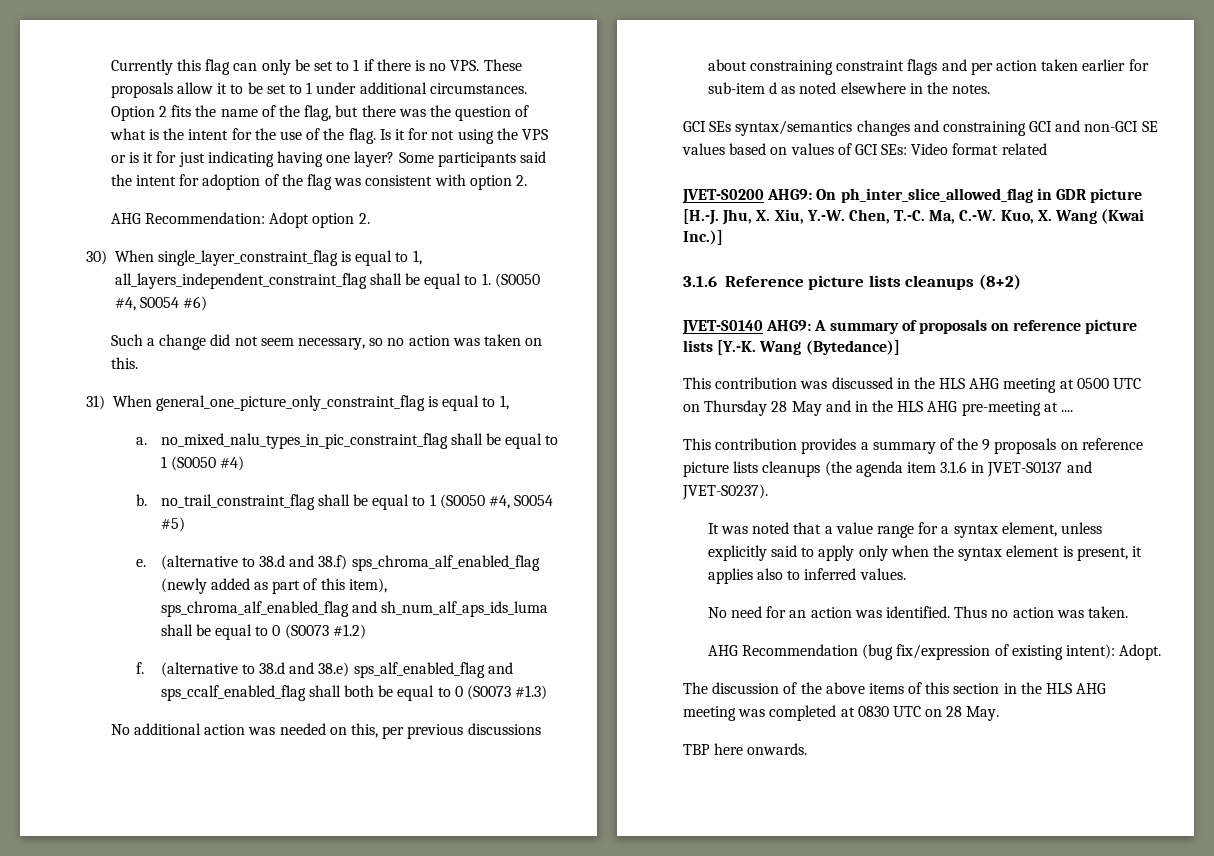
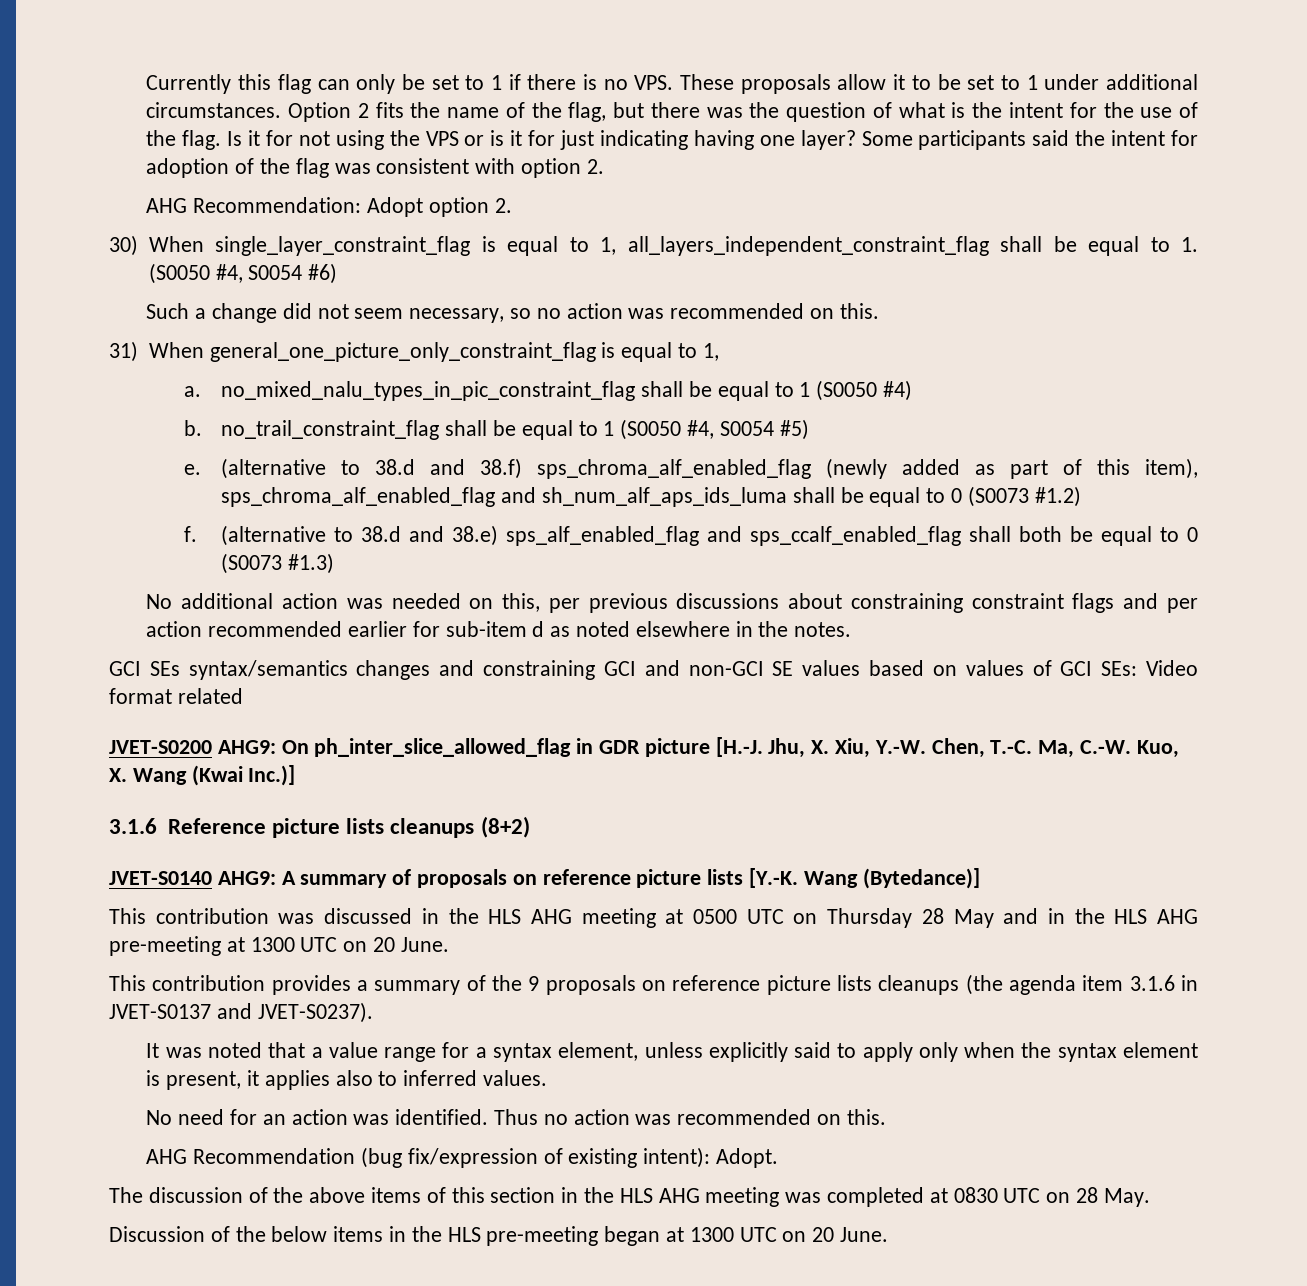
[483,334,521,346] taken -> [670,303,805,319] recommended
[1041,59,1079,71] taken -> [208,621,343,637] recommended
[1061,410,1074,412] .... -> [250,937,449,952] 1300 UTC on 20 June.
[1087,606,1128,618] taken. -> [677,1109,886,1125] recommended on this.
[683,743,808,755] TBP here onwards. -> [109,1226,889,1246] Discussion of the below items in the HLS pre-meeting began at 1300 UTC on 20 June.

